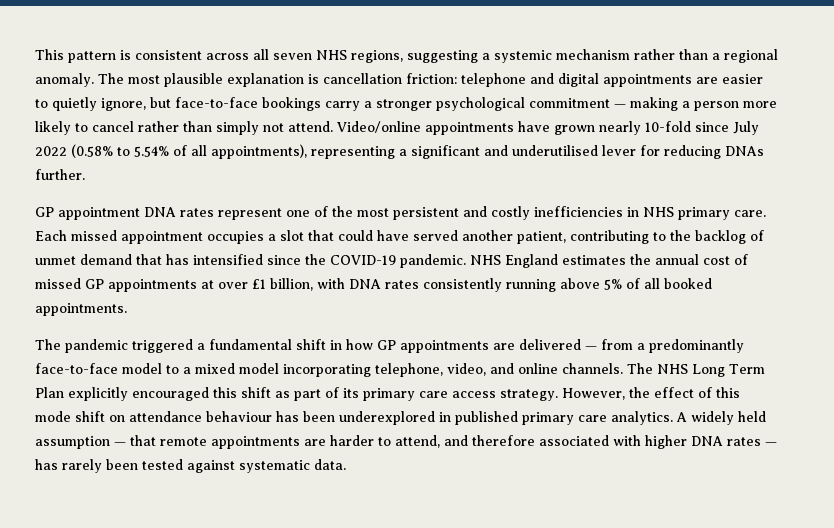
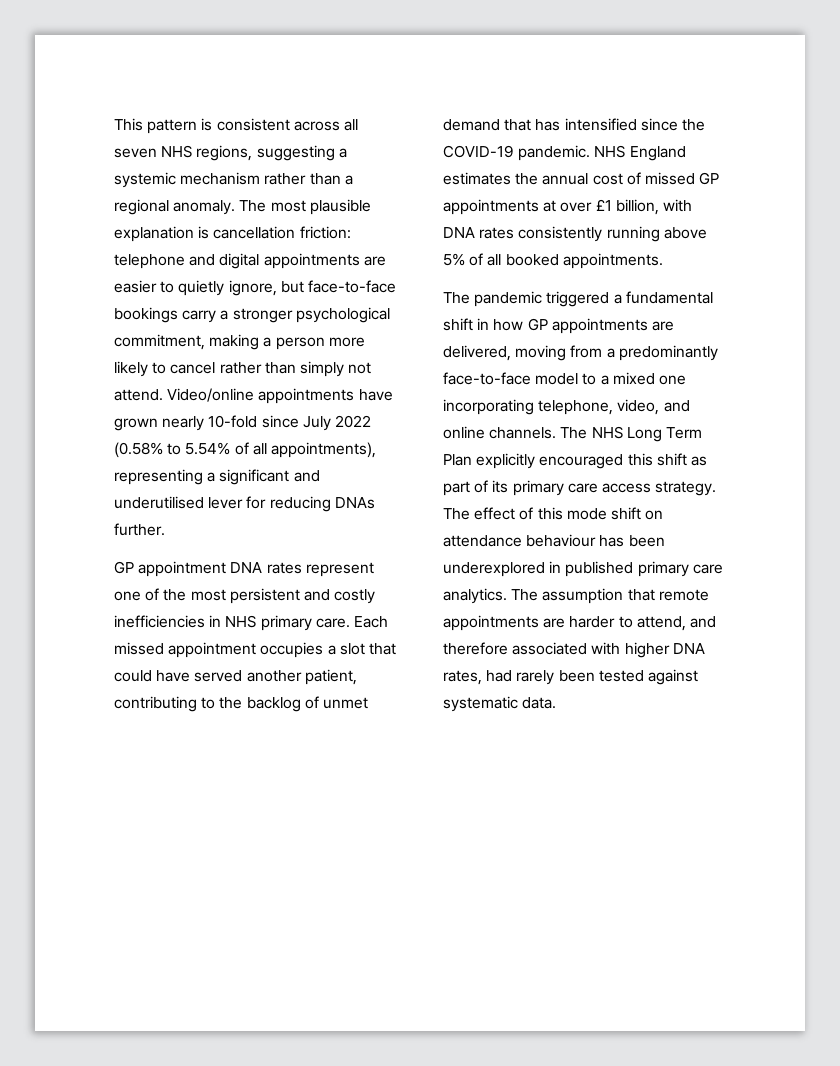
[529,98,626,108] commitment — -> [114,334,205,350] commitment,
[519,339,597,350] delivered — -> [443,345,567,361] delivered, moving
[239,363,279,374] model -> [658,375,686,385] one
[562,387,650,400] However, the -> [443,508,470,520] The
[676,411,766,425] [35,436,126,449] A widely held assumption — -> [511,588,624,604] The assumption
[727,437,777,446] [35,459,58,470] rates — has -> [443,670,513,685] rates, had

